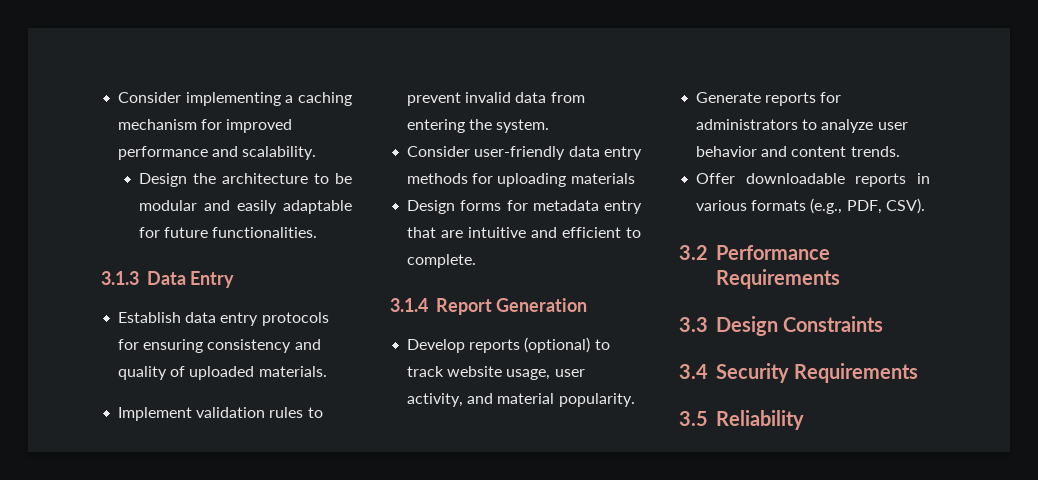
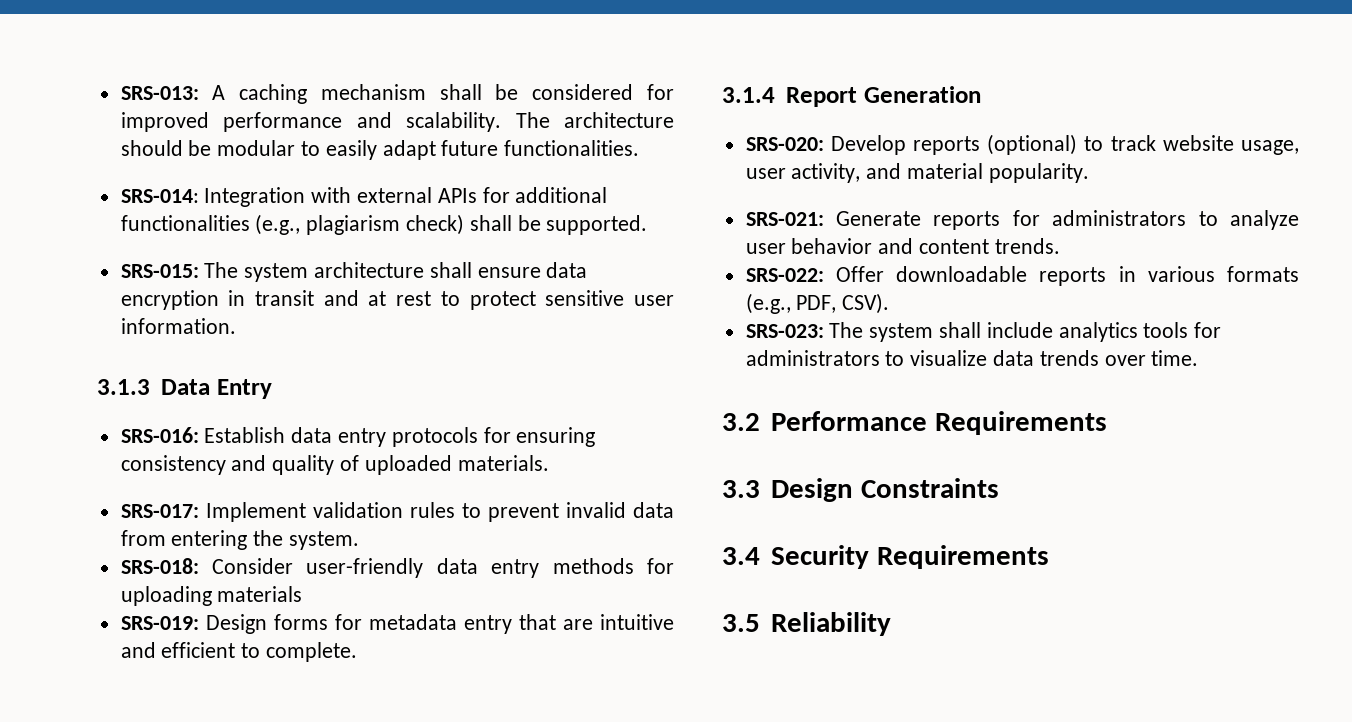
[118,92,352,106] [118,119,198,130] Consider implementing a caching mechanism -> [120,84,634,104] SRS-013: A caching mechanism shall be considered
[138,173,352,187] [138,200,352,214] [138,227,318,238] // Design the architecture to be modular and easily adaptable for future functionalities. -> [515,112,675,128] [120,140,640,160] [120,187,608,207] [120,214,648,235] [120,262,588,282] [120,290,674,310] [120,318,236,334] The architecture should be modular to easily adapt future functionalities. // SRS-014: Integration with external APIs for additional functionalities (e.g., plagiarism check) shall be supported. // SRS-015: The system architecture shall ensure data encryption in transit and at rest to protect sensitive user information.
(235, 279) none -> [120,427,199,443] SRS-016:
(327, 371) none -> [120,504,199,518] SRS-017:
(550, 126) none -> [120,558,199,574] SRS-018:
(635, 178) none -> [120,616,199,630] SRS-019:
(588, 305) none -> [745,137,824,151] SRS-020:
(635, 400) none -> [745,212,824,226] SRS-021:
(900, 151) none -> [745,268,824,282] SRS-022:
(925, 206) none -> [745,322,1222,342] [745,350,1199,366] // SRS-023: The system shall include analytics tools for administrators to visualize data trends over time.

